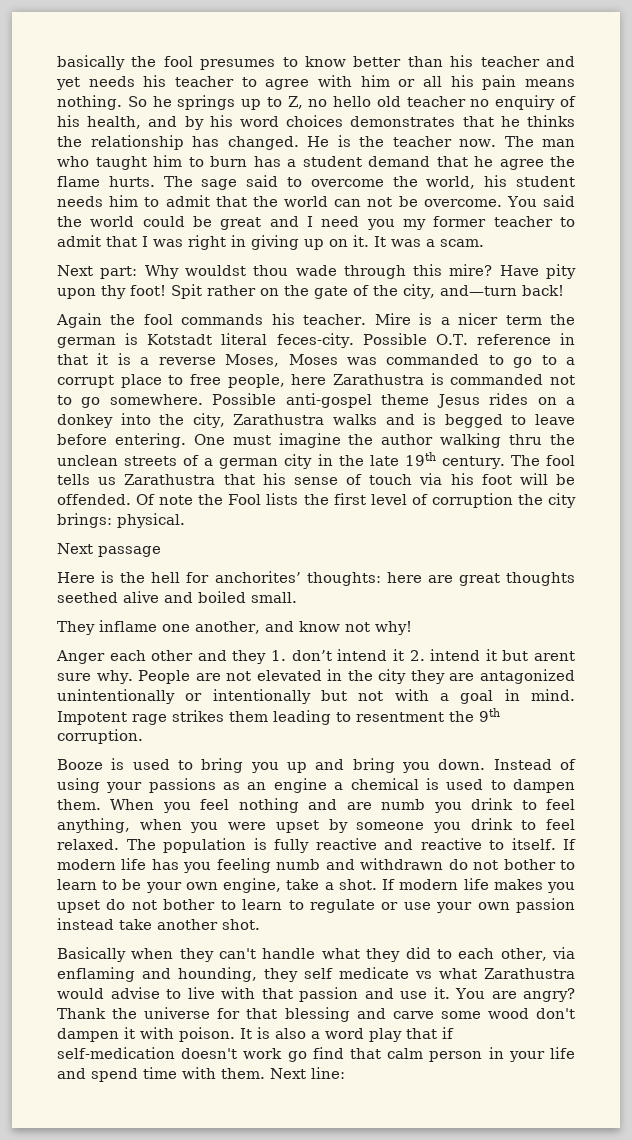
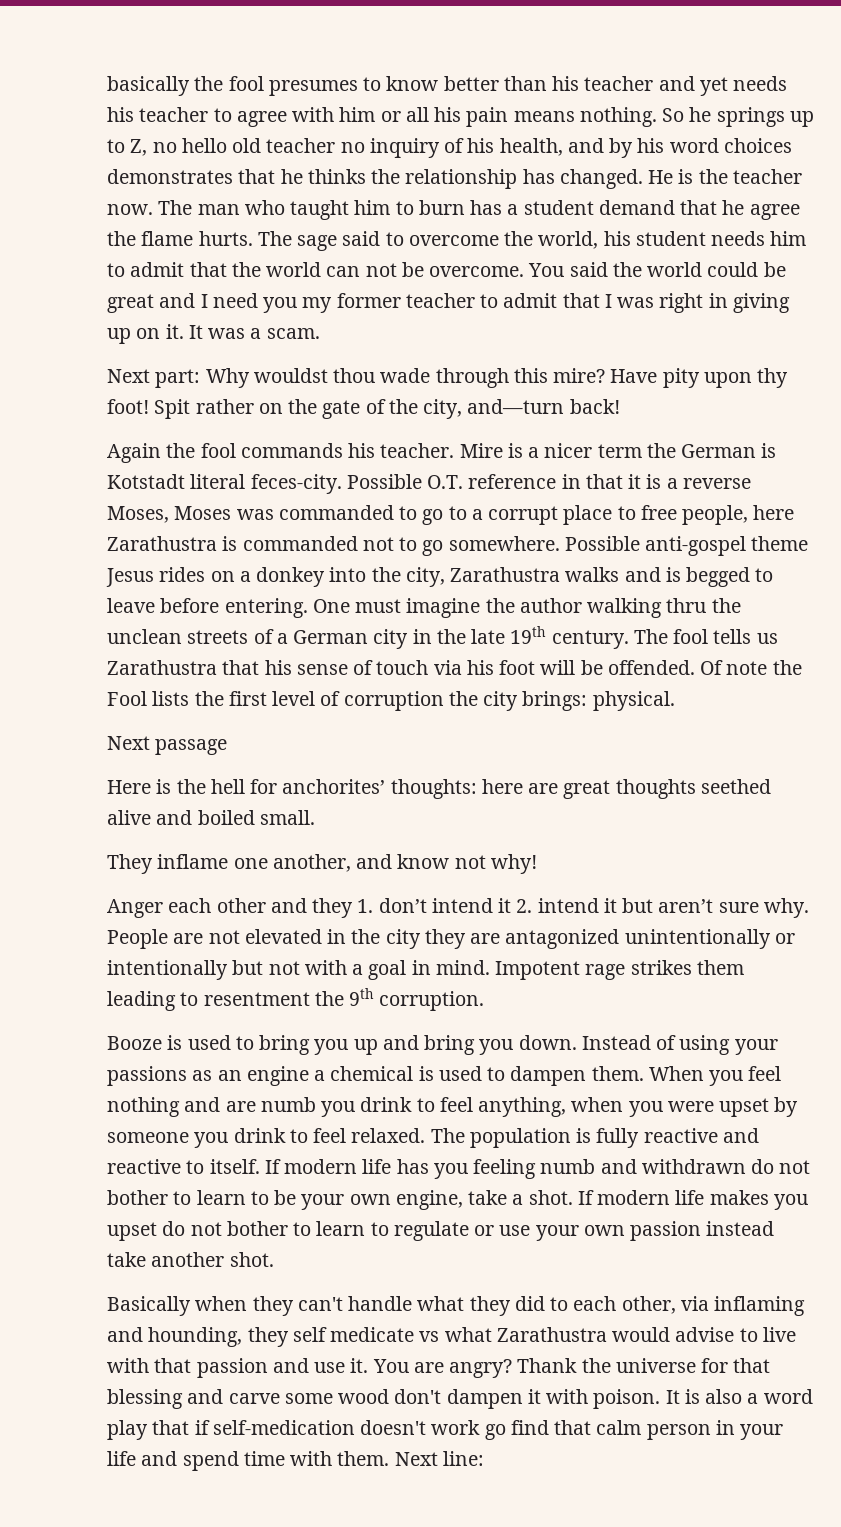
[495,95,556,110] enquiry -> [369,138,440,158] inquiry
[57,337,116,348] german -> [681,444,757,458] German
[219,458,279,469] german -> [293,630,369,644] German
[534,651,576,661] arent -> [658,899,714,913] aren’t
[57,967,135,982] enflaming -> [714,1296,806,1316] inflaming

